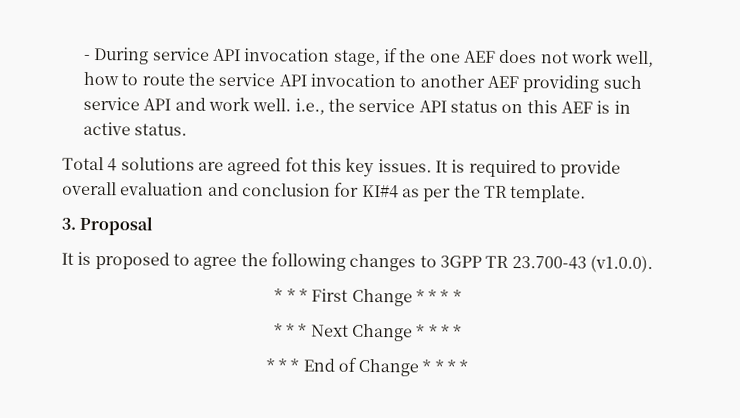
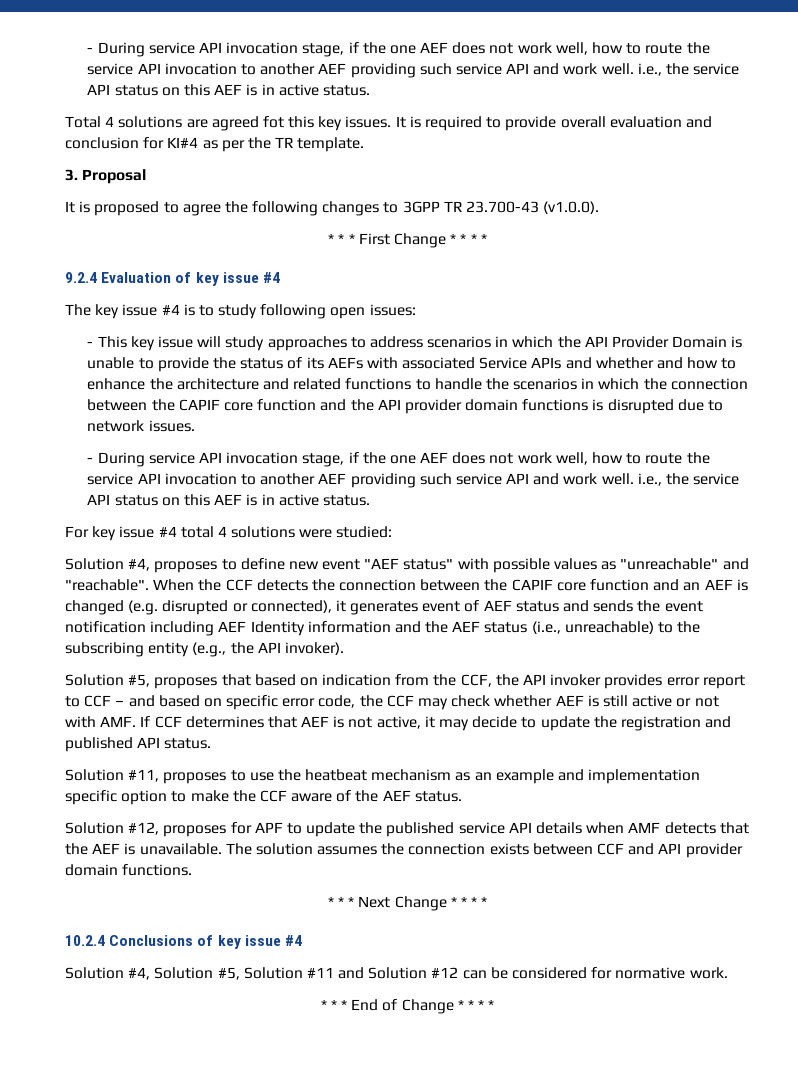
(462, 296) none -> [65,272,280,286] [65,304,416,319] [87,336,743,351] [87,357,737,372] [87,378,748,390] [87,399,723,414] [87,420,195,432] [87,452,710,467] [87,473,740,488] [87,494,370,506] [65,526,393,541] [65,558,749,573] [65,579,748,591] [65,600,703,615] [65,621,701,636] [65,642,344,657] [65,674,745,689] [65,695,719,710] [65,716,732,731] [65,737,212,752] [65,769,701,784] [65,790,462,805] [65,822,749,837] [65,843,743,858] [65,864,193,876] // 9.2.4 Evaluation of key issue #4 // The key issue #4 is to study following open issues: // - This key issue will study approaches to address scenarios in which the API Provider Domain is unable to provide the status of its AEFs with associated Service APIs and whether and how to enhance the architecture and related functions to handle the scenarios in which the connection between the CAPIF core function and the API provider domain functions is disrupted due to network issues. // - During service API invocation stage, if the one AEF does not work well, how to route the service API invocation to another AEF providing such service API and work well. i.e., the service API status on this AEF is in active status. // For key issue #4 total 4 solutions were studied: // Solution #4, proposes to define new event "AEF status" with possible values as "unreachable" and "reachable". When the CCF detects the connection between the CAPIF core function and an AEF is changed (e.g. disrupted or connected), it generates event of AEF status and sends the event notification including AEF Identity information and the AEF status (i.e., unreachable) to the subscribing entity (e.g., the API invoker). // Solution #5, proposes that based on indication from the CCF, the API invoker provides error report to CCF – and based on specific error code, the CCF may check whether AEF is still active or not with AMF. If CCF determines that AEF is not active, it may decide to update the registration and published API status. // Solution #11, proposes to use the heatbeat mechanism as an example and implementation specific option to make the CCF aware of the AEF status. // Solution #12, proposes for APF to update the published service API details when AMF detects that the AEF is unavailable. The solution assumes the connection exists between CCF and API provider domain functions.
(463, 331) none -> [65,935,302,949] [65,967,728,980] // 10.2.4 Conclusions of key issue #4 // Solution #4, Solution #5, Solution #11 and Solution #12 can be considered for normative work.

